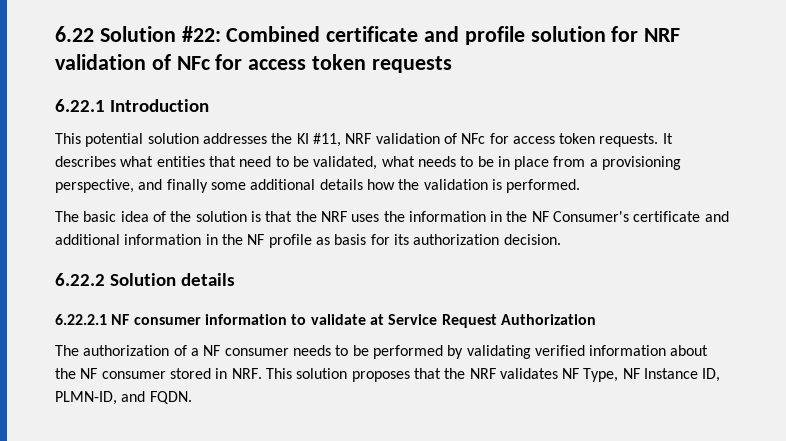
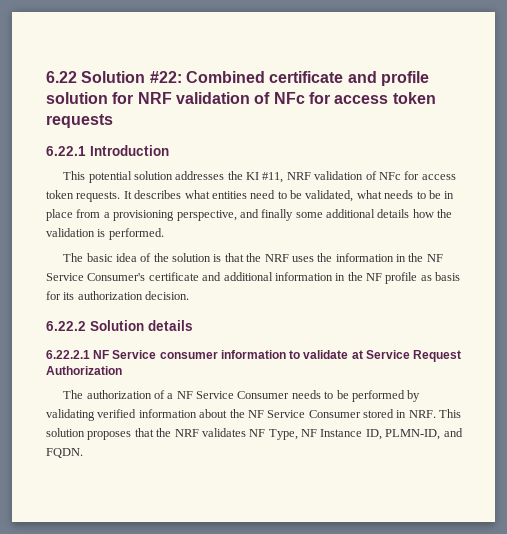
[208,156,236,167] that -> (247, 195) none
(549, 216) none -> [46,273,84,281] Service
(130, 319) none -> [112,350,157,359] Service
[224,348,289,356] consumer -> [196,391,290,399] Service Consumer
[101,371,166,379] consumer -> [267,410,361,418] Service Consumer

